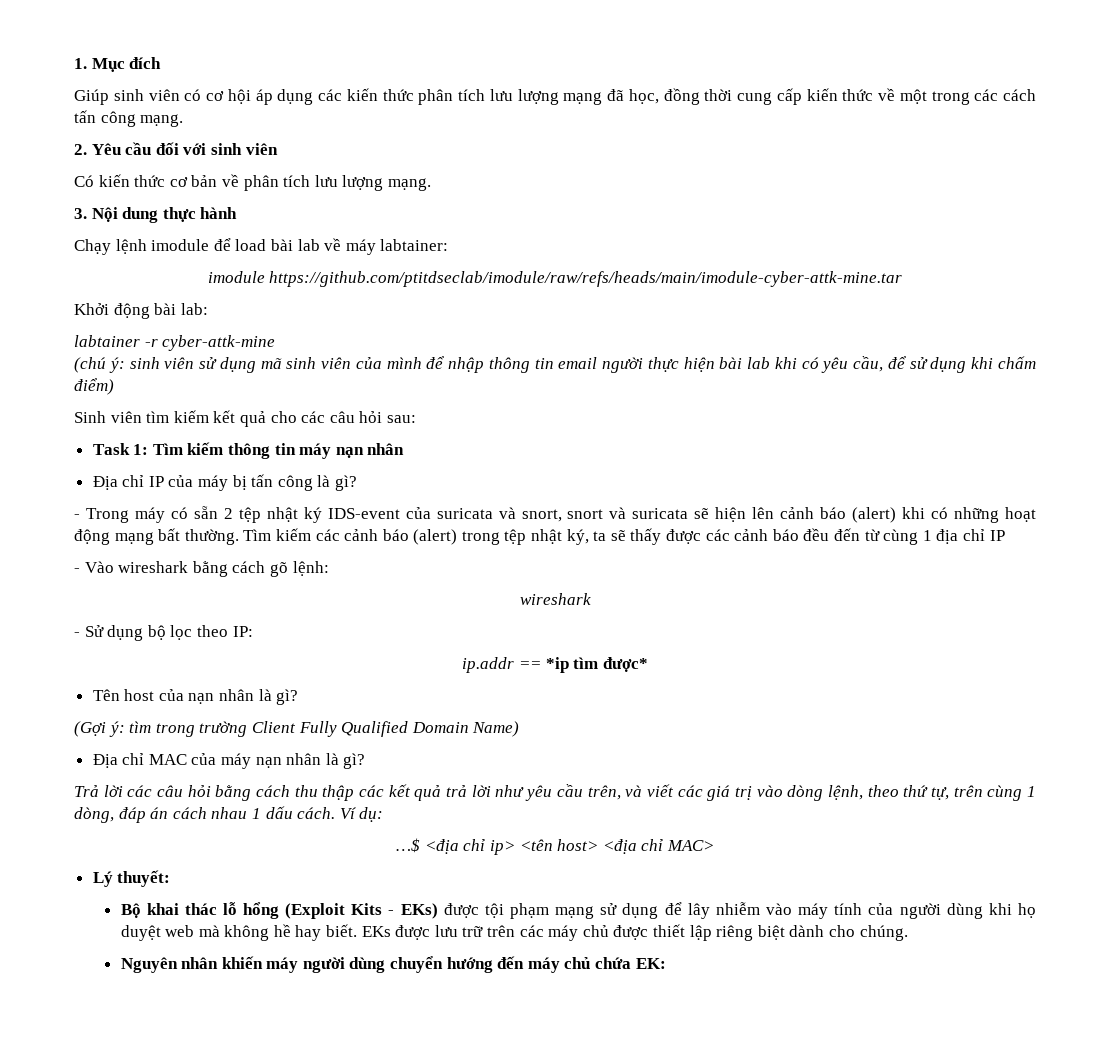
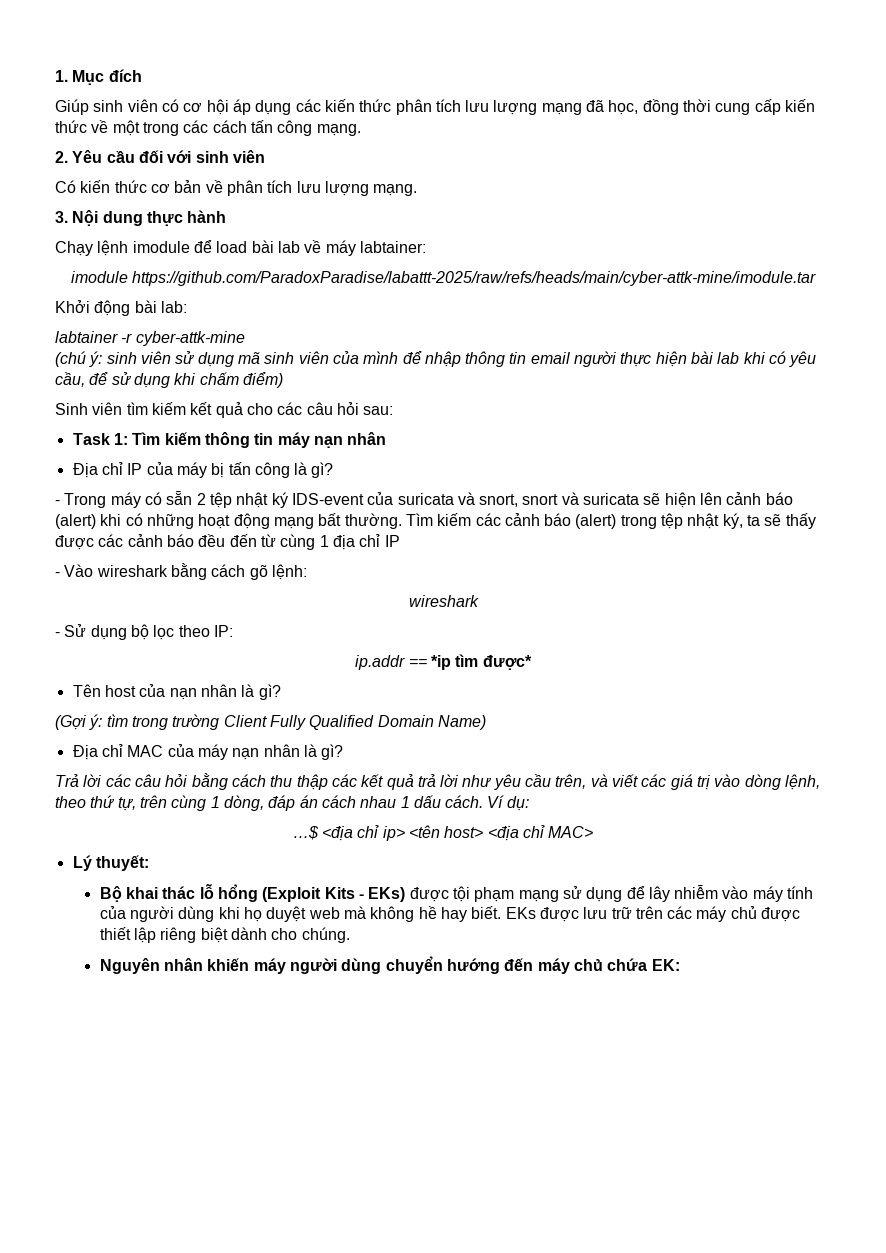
[269,271,903,287] https://github.com/ptitdseclab/imodule/raw/refs/heads/main/imodule-cyber-attk-mine.tar -> [132,271,817,286] https://github.com/ParadoxParadise/labattt-2025/raw/refs/heads/main/cyber-attk-mine/imodule.tar

